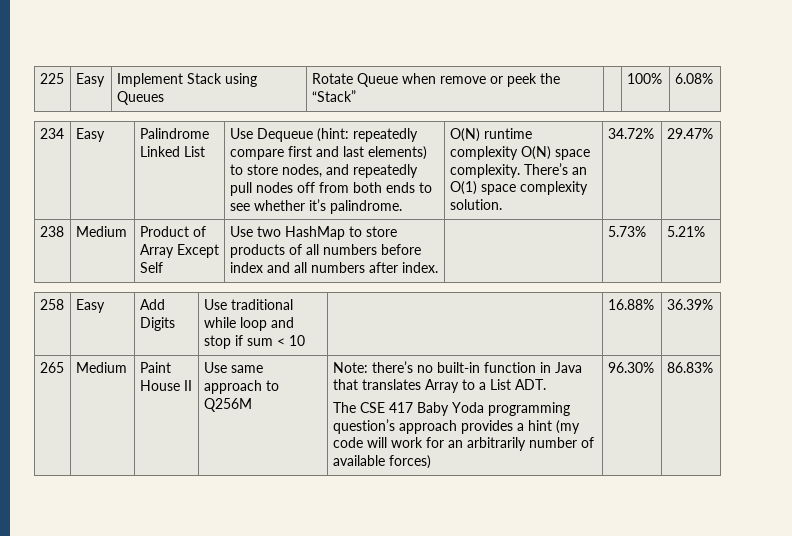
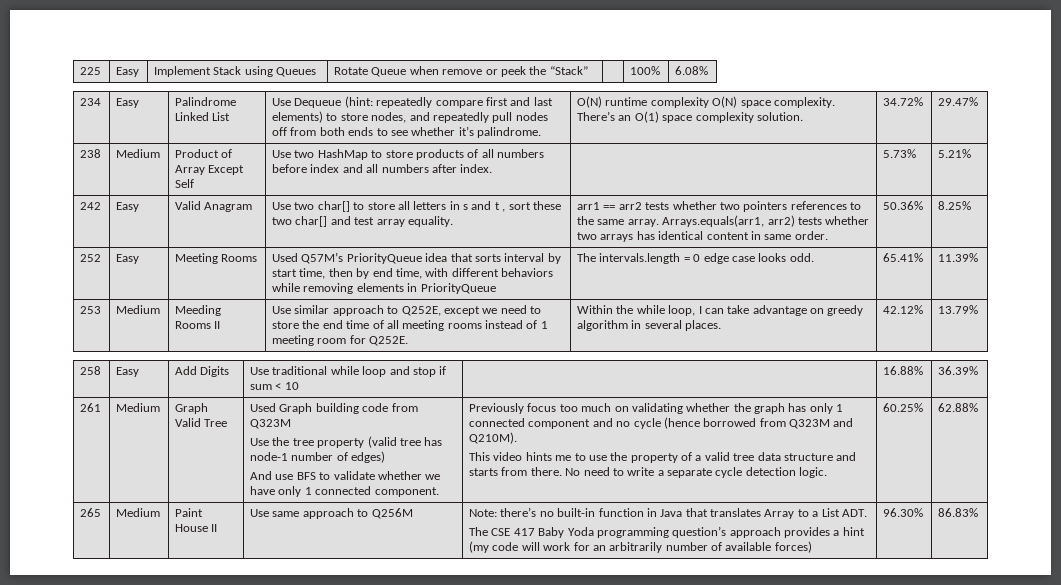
(705, 231) none -> [80,202,102,210] [116,202,140,212] [175,201,253,212] [272,201,561,212] [272,216,453,227] [577,201,862,212] [577,215,870,227] [577,231,828,242] [883,201,924,210] [938,201,972,210] [80,254,102,262] [116,254,140,264] [175,253,258,264] [272,252,561,264] [272,268,554,279] [272,283,496,294] [577,253,814,264] [883,253,924,262] [938,253,979,262] [80,306,102,314] [116,305,161,314] [175,305,222,316] [175,321,221,329] [272,305,542,316] [272,320,548,331] [272,335,409,346] [577,305,864,316] [577,320,722,331] [883,305,924,314] [938,305,979,314] // 242 | Easy | Valid Anagram | Use two char[] to store all letters in s and t , sort these two char[] and test array equality. | arr1 == arr2 tests whether two pointers references to the same array. Arrays.equals(arr1, arr2) tests whether two arrays has identical content in same order. | 50.36% | 8.25% // 252 | Easy | Meeting Rooms | Used Q57M’s PriorityQueue idea that sorts interval by start time, then by end time, with different behaviors while removing elements in PriorityQueue | The intervals.length = 0 edge case looks odd. | 65.41% | 11.39% // 253 | Medium | Meeding Rooms II | Use similar approach to Q252E, except we need to store the end time of all meeting rooms instead of 1 meeting room for Q252E. | Within the while loop, I can take advantage on greedy algorithm in several places. | 42.12% | 13.79%
(713, 304) none -> [80,403,102,412] [116,403,161,412] [175,403,209,414] [175,418,228,427] [250,403,418,414] [250,419,292,429] [250,436,443,448] [250,451,386,463] [250,471,441,480] [250,486,439,497] [469,403,844,414] [469,417,854,429] [469,432,518,444] [469,452,857,463] [469,467,828,478] [883,403,924,412] [938,403,979,412] // 261 | Medium | Graph Valid Tree | Used Graph building code from Q323M // Use the tree property (valid tree has node-1 number of edges) // And use BFS to validate whether we have only 1 connected component. | Previously focus too much on validating whether the graph has only 1 connected component and no cycle (hence borrowed from Q323M and Q210M). // This video hints me to use the property of a valid tree data structure and starts from there. No need to write a separate cycle detection logic. | 60.25% | 62.88%

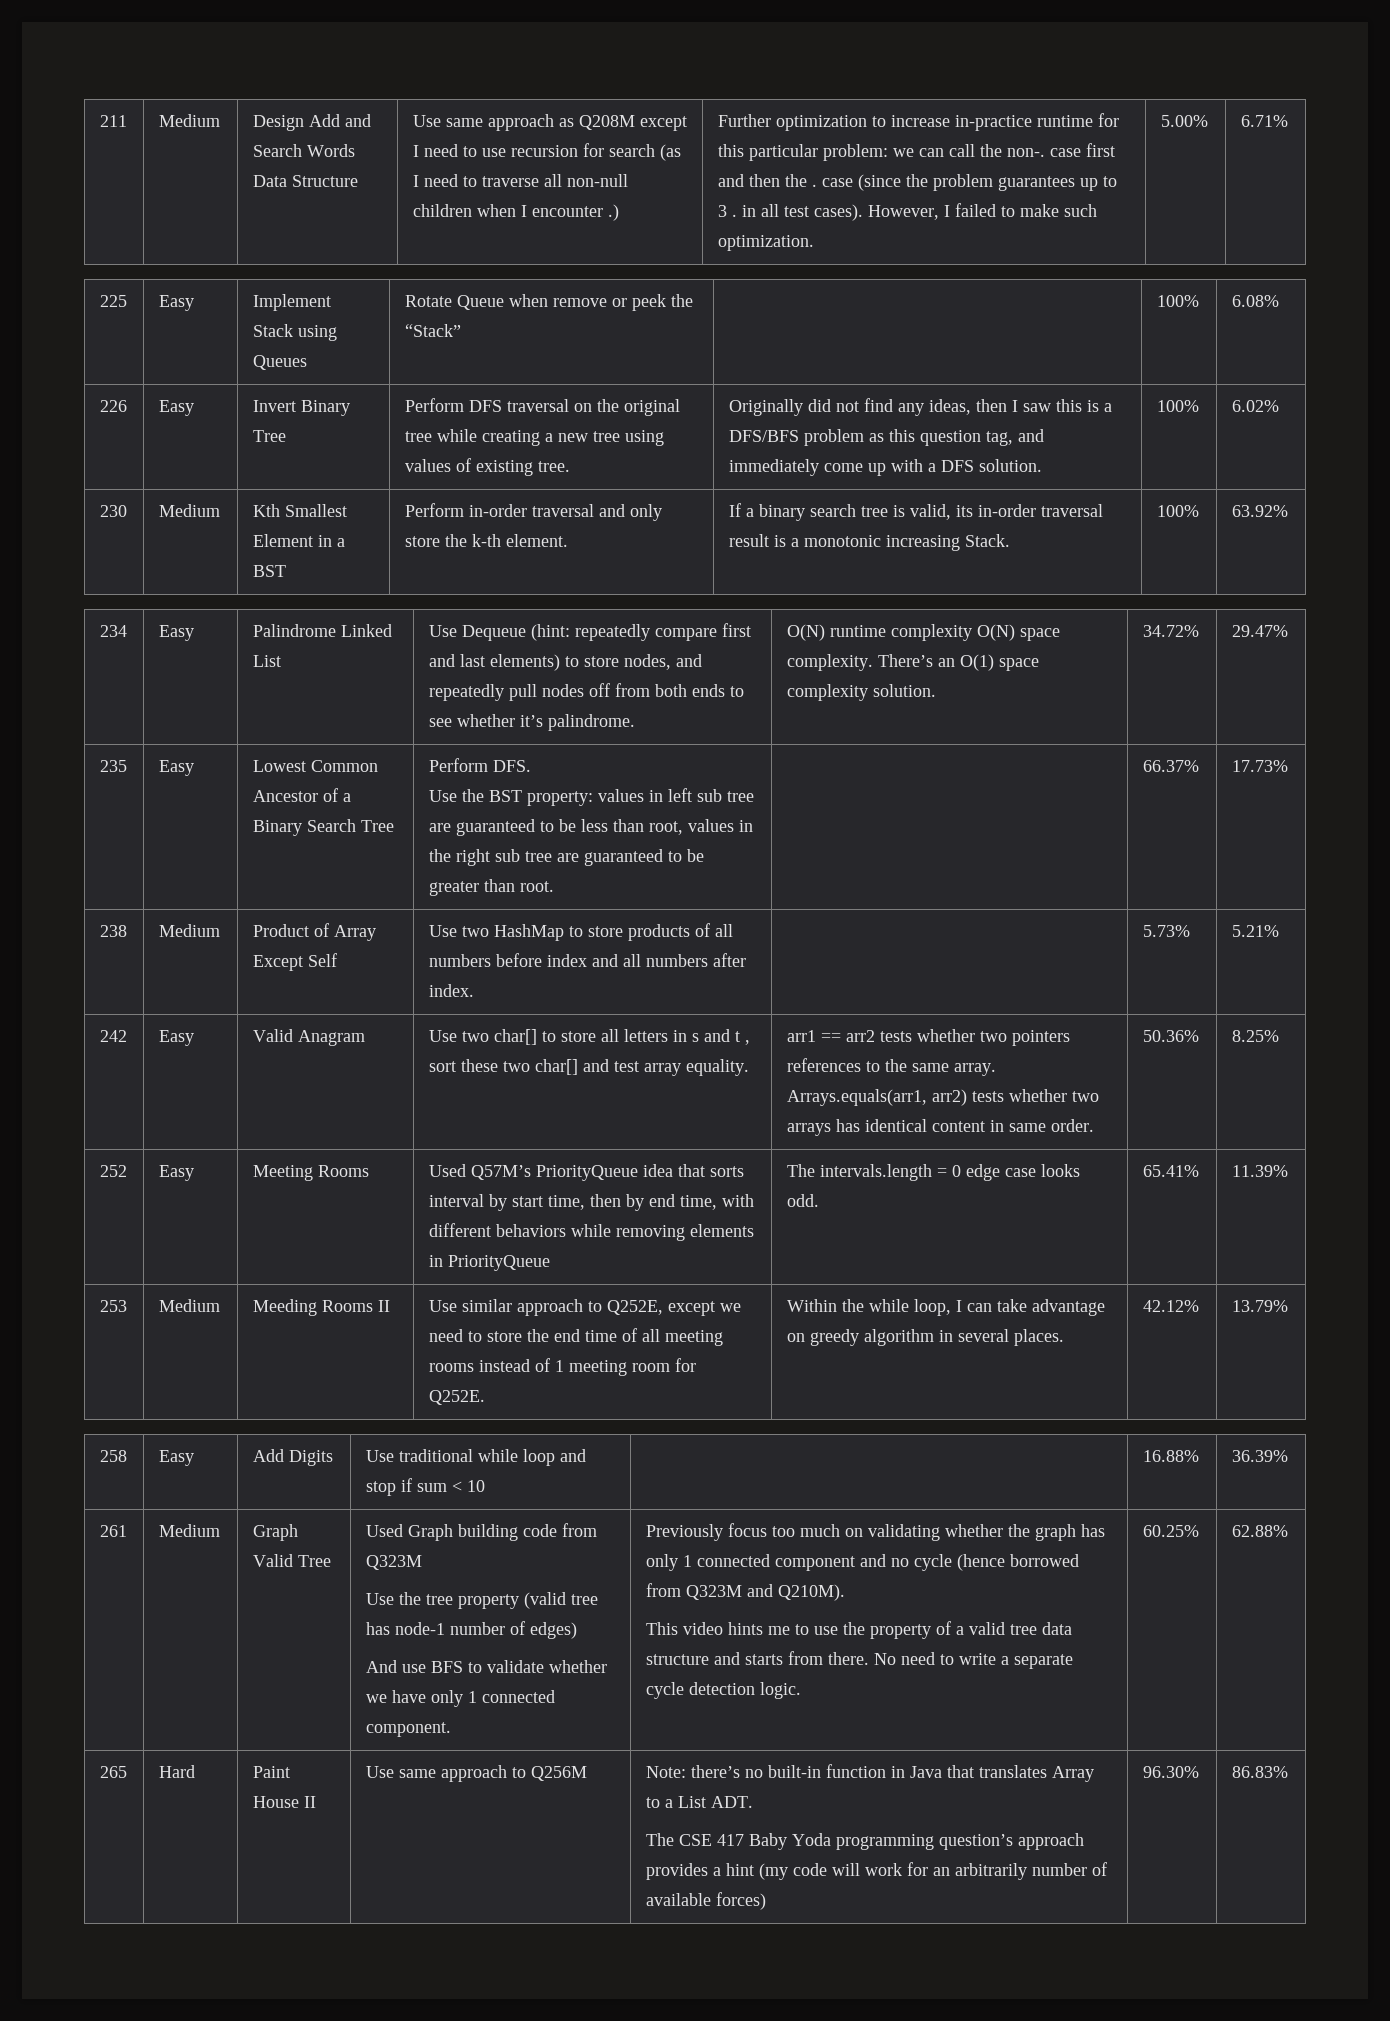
(80, 71) none -> [99,115,127,127] [158,114,220,127] [252,114,371,131] [252,144,355,157] [252,175,358,187] [412,114,687,131] [412,143,681,161] [412,174,628,187] [412,204,619,221] [717,113,1119,131] [717,143,1115,161] [717,174,1117,191] [717,203,1097,221] [717,235,814,251] [1160,115,1208,127] [1240,115,1288,127] 211 | Medium | Design Add and Search Words Data Structure | Use same approach as Q208M except I need to use recursion for search (as I need to traverse all non-null children when I encounter .) | Further optimization to increase in-practice runtime for this particular problem: we can call the non-. case first and then the . case (since the problem guarantees up to 3 . in all test cases). However, I failed to make such optimization. | 5.00% | 6.71% //
(709, 70) none -> [99,400,127,412] [158,400,194,416] [252,400,350,416] [252,430,286,442] [404,398,680,416] [404,429,664,446] [404,458,570,476] [728,398,1112,416] [728,429,1044,446] [728,459,1042,476] [1156,400,1199,412] [1231,400,1279,412] [99,505,127,517] [158,504,220,517] [252,504,347,517] [252,534,345,547] [252,565,286,577] [404,503,662,521] [404,534,568,547] [728,503,1103,521] [728,534,1010,551] [1156,505,1199,517] [1231,505,1288,517] // 226 | Easy | Invert Binary Tree | Perform DFS traversal on the original tree while creating a new tree using values of existing tree. | Originally did not find any ideas, then I saw this is a DFS/BFS problem as this question tag, and immediately come up with a DFS solution. | 100% | 6.02% // 230 | Medium | Kth Smallest Element in a BST | Perform in-order traversal and only store the k-th element. | If a binary search tree is valid, its in-order traversal result is a monotonic increasing Stack. | 100% | 63.92%
(979, 101) none -> [99,760,127,772] [158,760,194,776] [252,760,378,772] [252,788,351,802] [252,819,394,836] [428,758,531,772] [428,788,754,806] [428,819,753,836] [428,849,704,866] [428,879,554,896] [1142,760,1199,772] [1231,760,1288,772] // 235 | Easy | Lowest Common Ancestor of a Binary Search Tree | Perform DFS. // Use the BST property: values in left sub tree are guaranteed to be less than root, values in the right sub tree are guaranteed to be greater than root. | | 66.37% | 17.73%
[116,508,161,517] Medium -> [158,1765,195,1778] Hard

